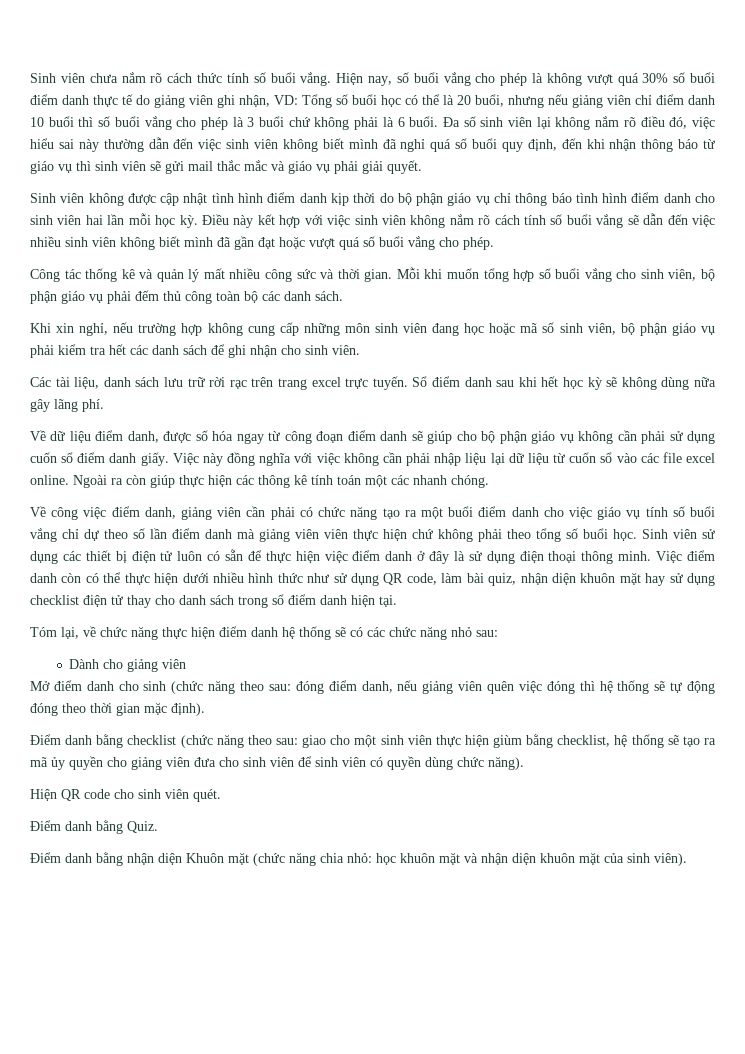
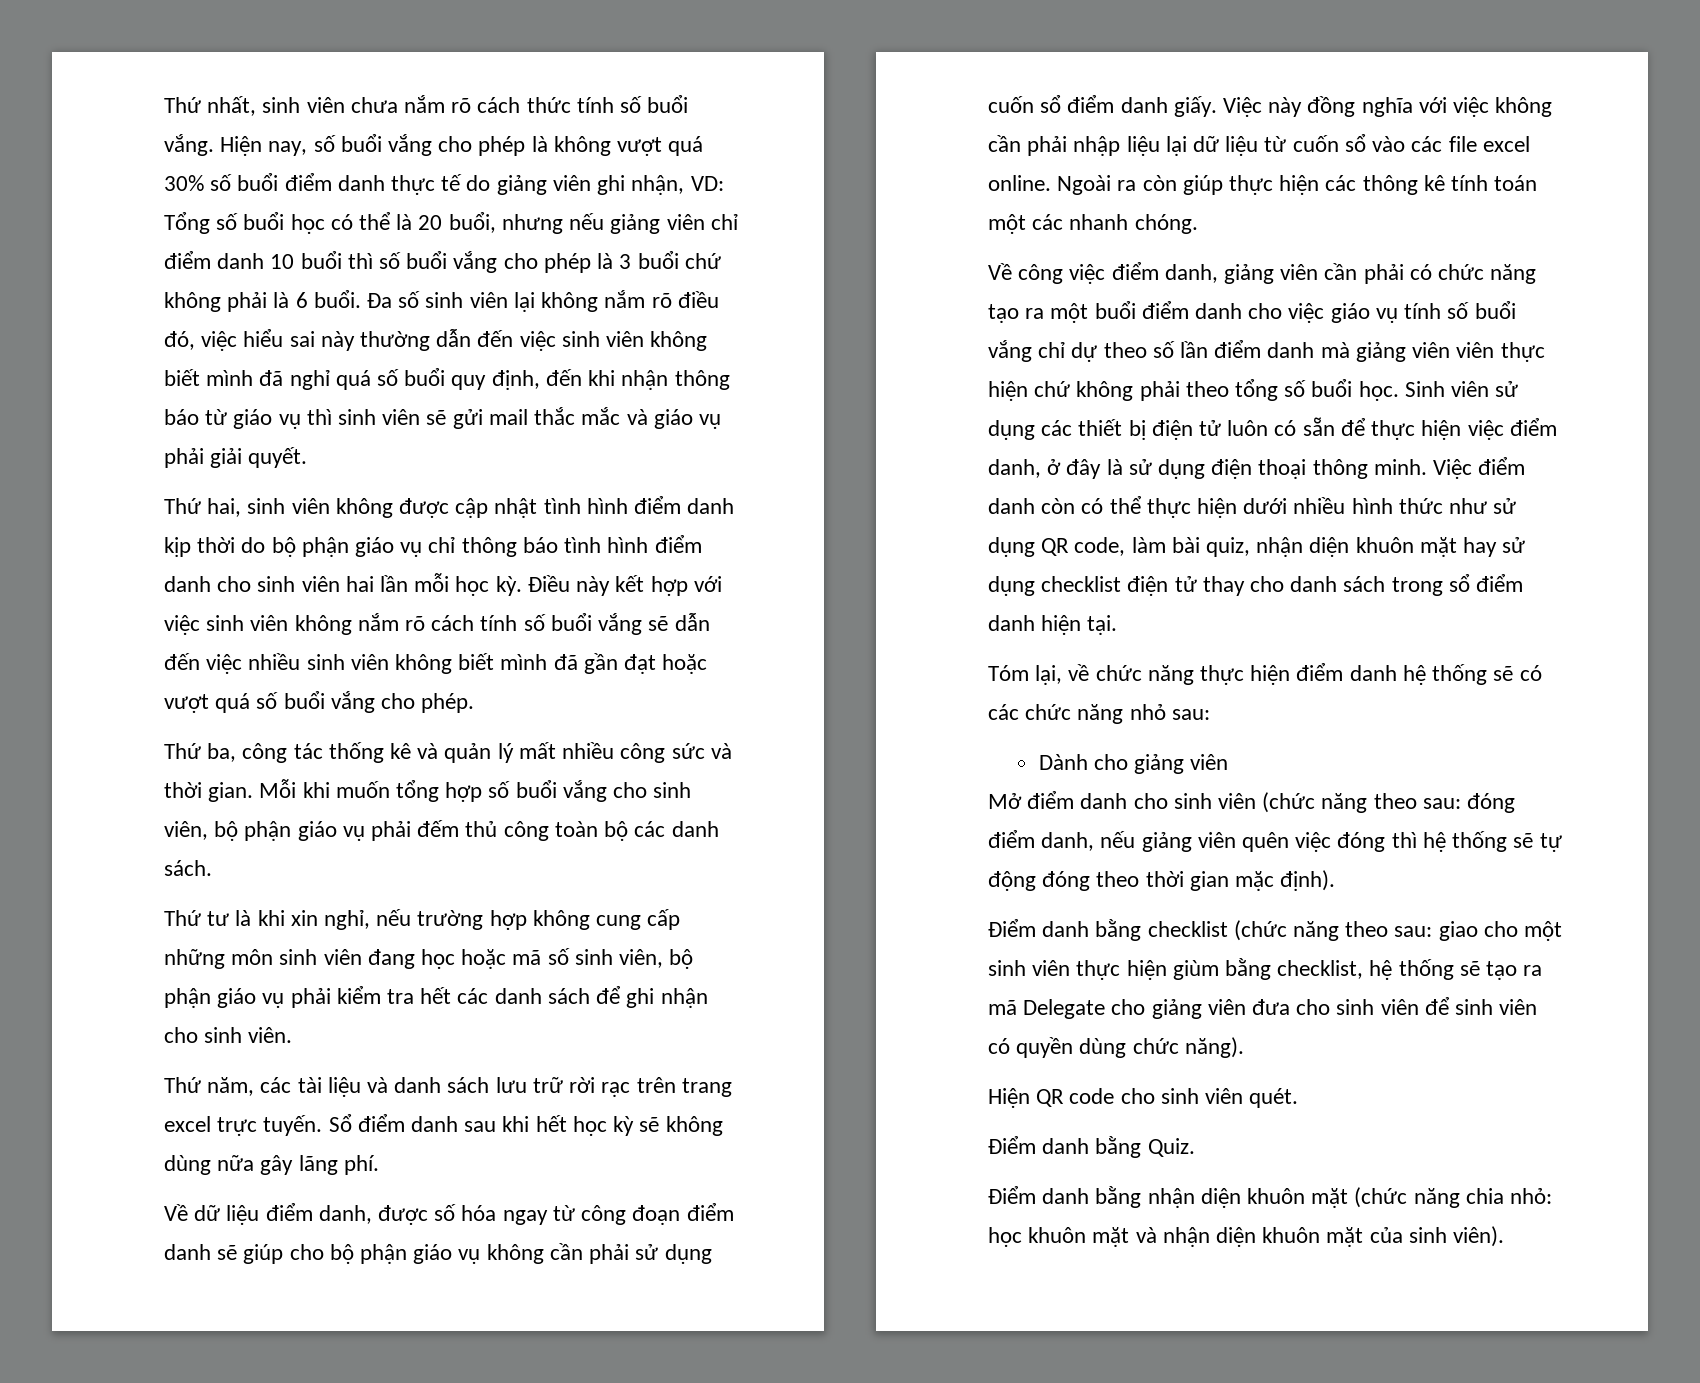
[30,73,56,83] Sinh -> [164,96,301,116] Thứ nhất, sinh
[30,193,56,203] Sinh -> [164,498,286,517] Thứ hai, sinh
[30,269,60,282] Công -> [164,743,288,763] Thứ ba, công
[30,323,51,333] Khi -> [164,910,285,926] Thứ tư là khi
[30,377,100,389] Các tài liệu, -> [164,1077,389,1097] Thứ năm, các tài liệu và
[385,551,413,561] danh -> [988,459,1041,478] danh,
(167, 686) none -> [1218,793,1257,809] viên
[51,756,103,770] ủy quyền -> [1023,999,1106,1019] Delegate
[186,853,224,863] Khuôn -> [1247,1188,1306,1204] khuôn

